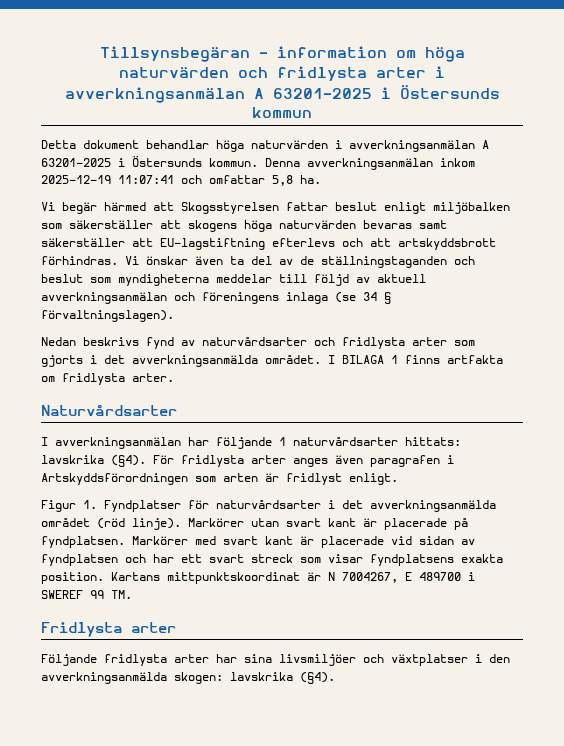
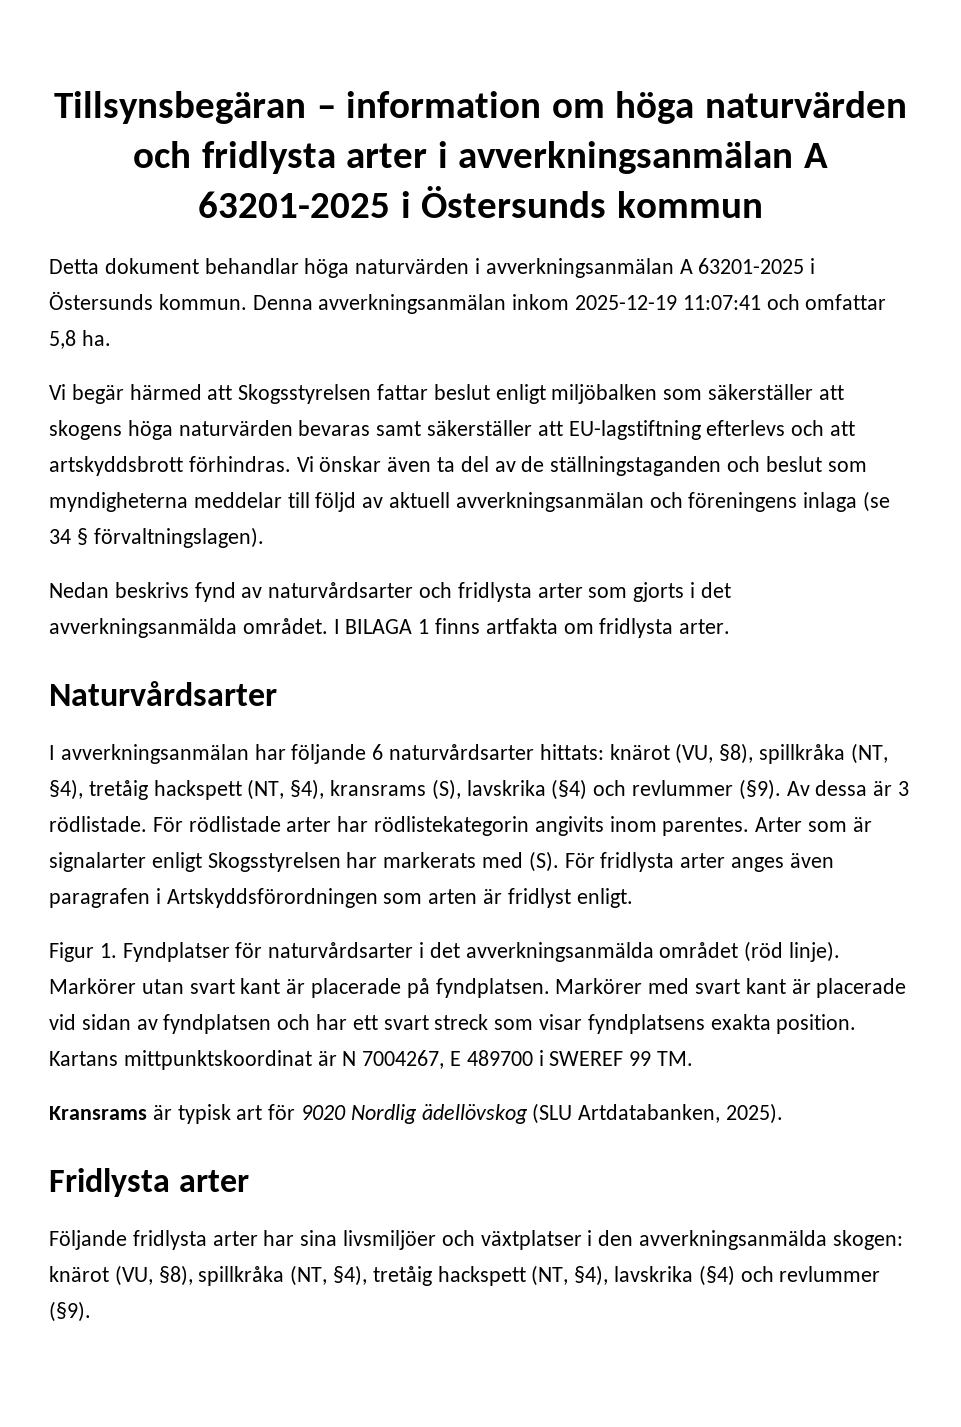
[279,437,286,446] 1 -> [372,744,384,760] 6
[41,455,146,467] lavskrika (§4). -> [609,743,888,764] [49,779,910,800] [49,816,872,836] [49,851,559,872] knärot (VU, §8), spillkråka (NT, §4), tretåig hackspett (NT, §4), kransrams (S), lavskrika (§4) och revlummer (§9). Av dessa är 3 rödlistade. För rödlistade arter har rödlistekategorin angivits inom parentes. Arter som är signalarter enligt Skogsstyrelsen har markerats med (S).
(132, 594) none -> [49,1103,784,1124] // Kransrams är typisk art för 9020 Nordlig ädellövskog (SLU Artdatabanken, 2025).
[230,672,335,684] lavskrika (§4). -> [49,1265,881,1286] [49,1301,91,1322] knärot (VU, §8), spillkråka (NT, §4), tretåig hackspett (NT, §4), lavskrika (§4) och revlummer (§9).

